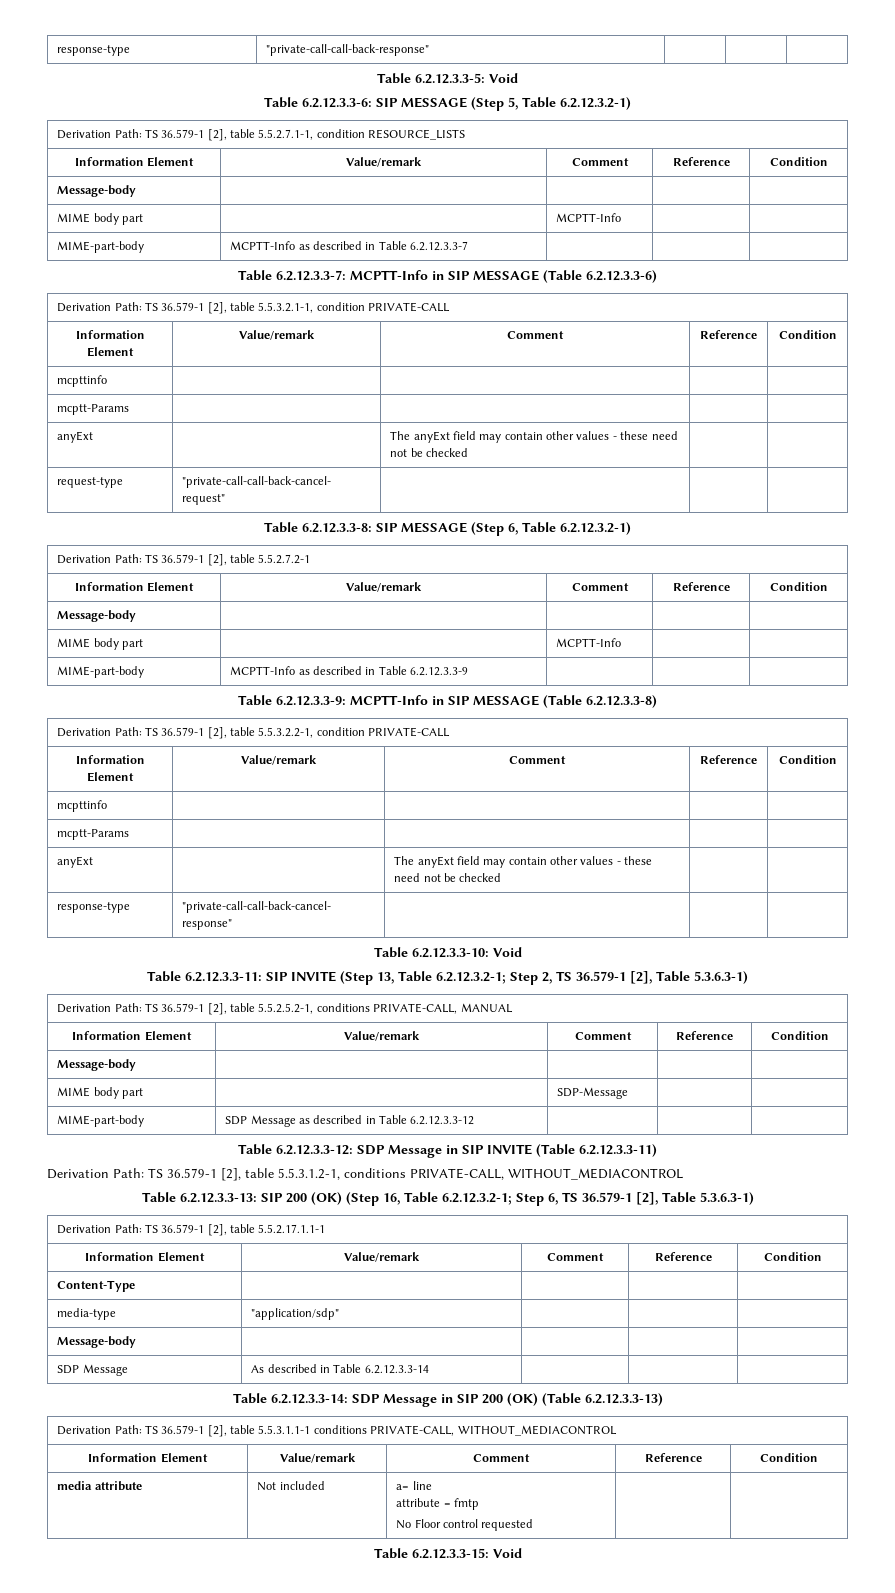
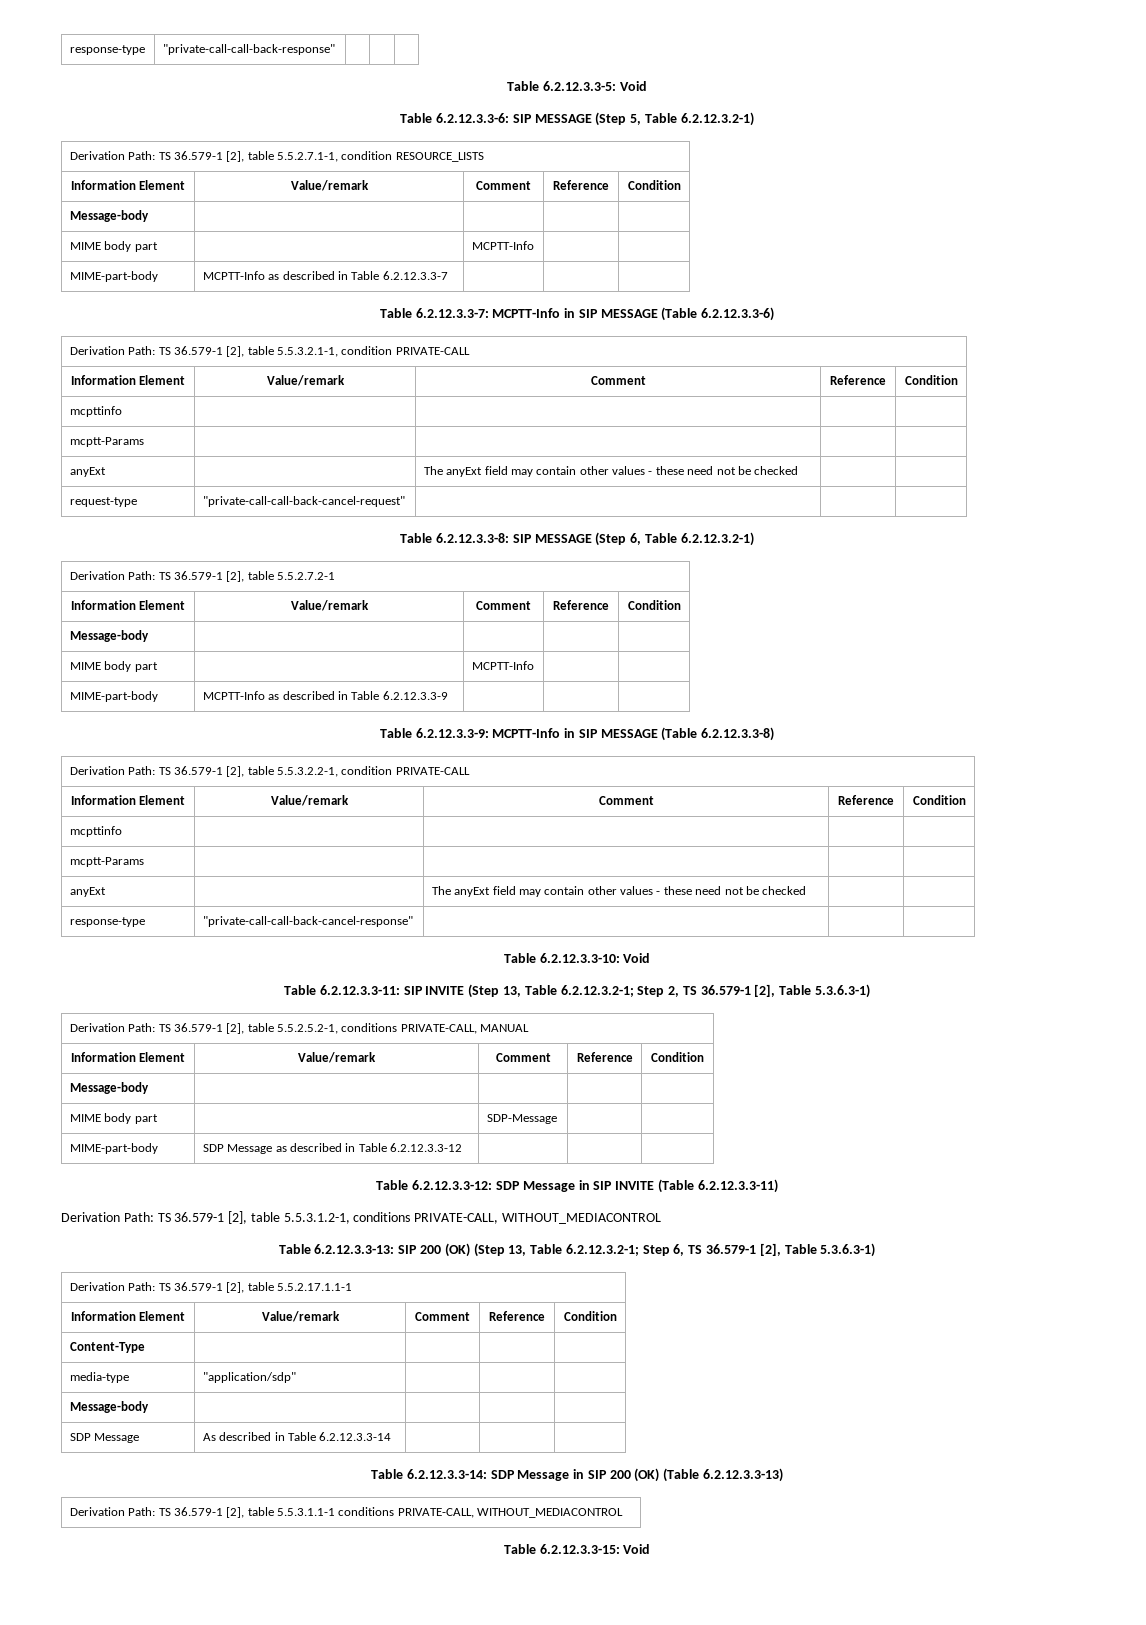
[382,1193,400,1205] 16, -> [508,1245,527,1256] 13,
[88,1453,208,1463] [279,1453,356,1463] [473,1454,530,1462] [644,1453,702,1462] [760,1453,818,1462] [57,1481,142,1491] [257,1481,325,1491] [396,1481,432,1490] [396,1498,479,1510] [396,1519,534,1531] // Information Element | Value/remark | Comment | Reference | Condition // media attribute | Not included | a= line // attribute = fmtp // No Floor control requested | | -> (624, 1513) none

